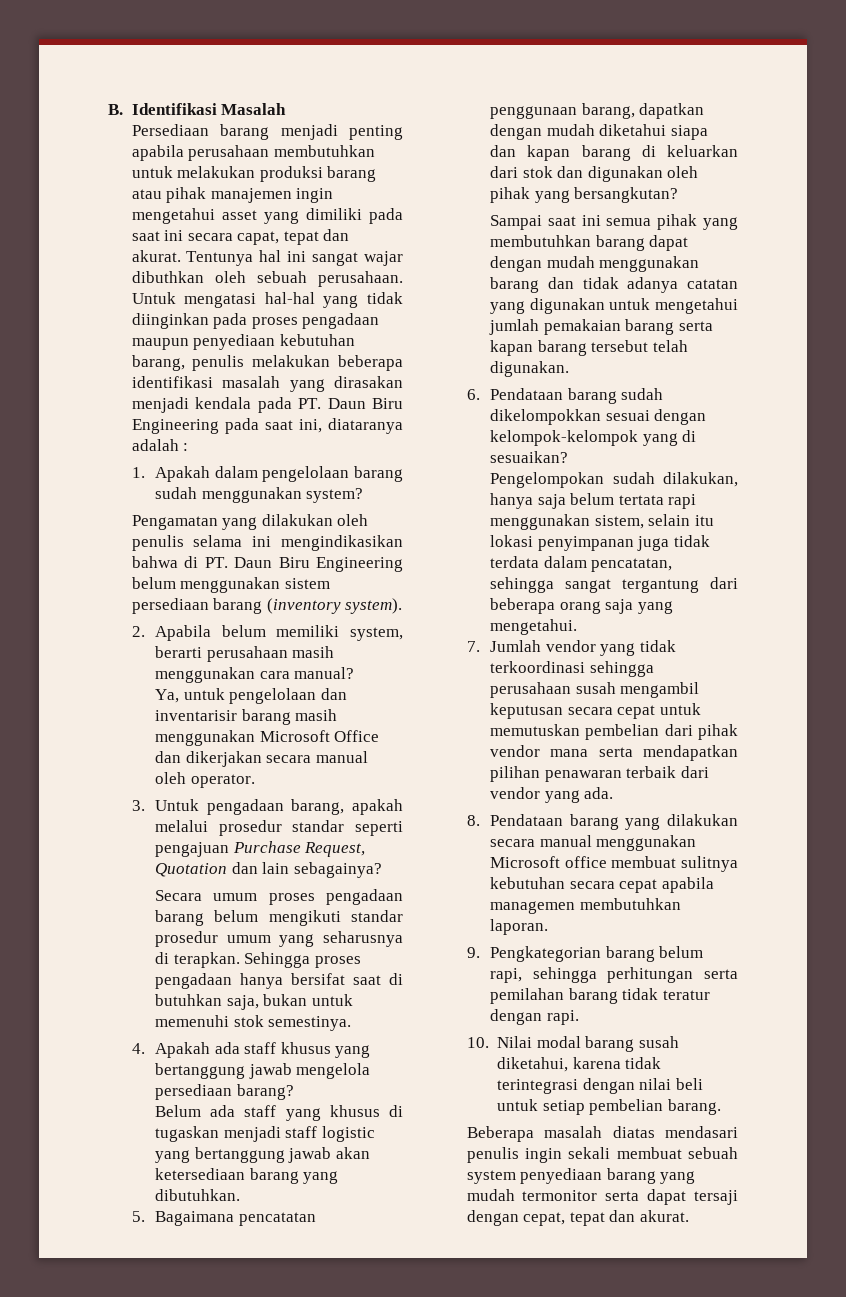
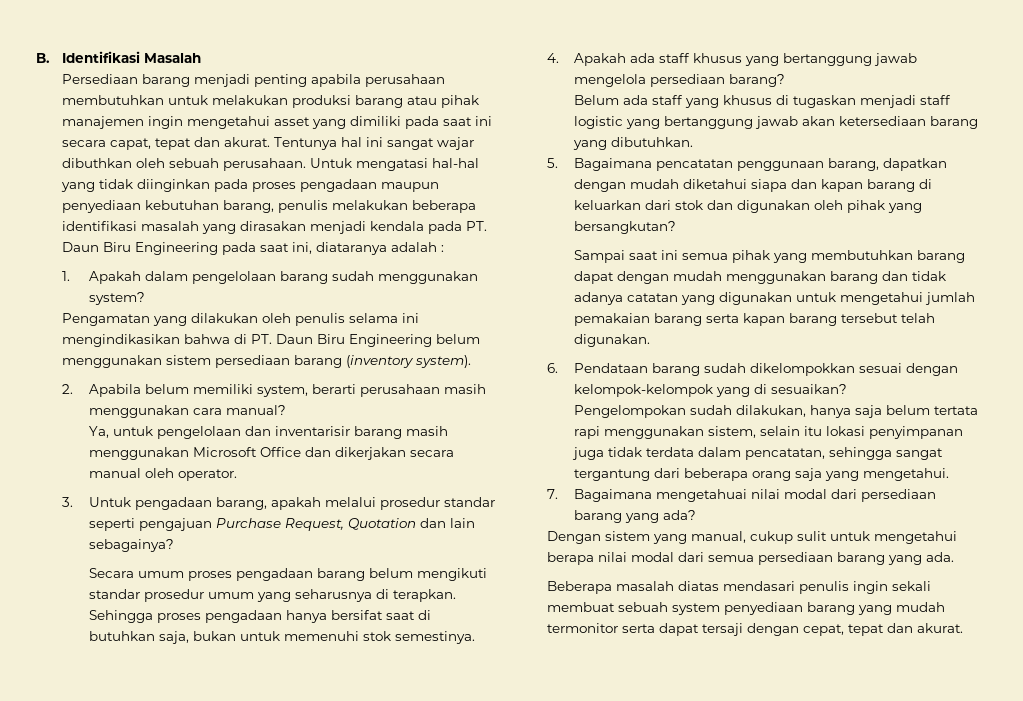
[490,640,676,656] [490,661,654,677] [490,682,700,698] [490,703,701,719] [490,724,738,740] [490,745,738,761] [490,766,709,782] [490,787,614,803] [466,814,738,830] [490,835,697,851] [490,856,738,872] [490,877,714,893] [490,898,681,914] [490,919,549,935] [466,946,704,962] [490,967,738,983] [490,988,710,1004] [490,1009,579,1025] [466,1036,679,1052] [497,1057,662,1072] [497,1078,703,1094] [497,1099,721,1115] Jumlah vendor yang tidak terkoordinasi sehingga perusahaan susah mengambil keputusan secara cepat untuk memutuskan pembelian dari pihak vendor mana serta mendapatkan pilihan penawaran terbaik dari vendor yang ada. // 8. Pendataan barang yang dilakukan secara manual menggunakan Microsoft office membuat sulitnya kebutuhan secara cepat apabila managemen membutuhkan laporan. // 9. Pengkategorian barang belum rapi, sehingga perhitungan serta pemilahan barang tidak teratur dengan rapi. // 10. Nilai modal barang susah diketahui, karena tidak terintegrasi dengan nilai beli untuk setiap pembelian barang. -> [573,489,936,502] [573,510,696,523] [547,531,958,544] [547,552,955,565] Bagaimana mengetahuai nilai modal dari persediaan barang yang ada? // Dengan sistem yang manual, cukup sulit untuk mengetahui berapa nilai modal dari semua persediaan barang yang ada.

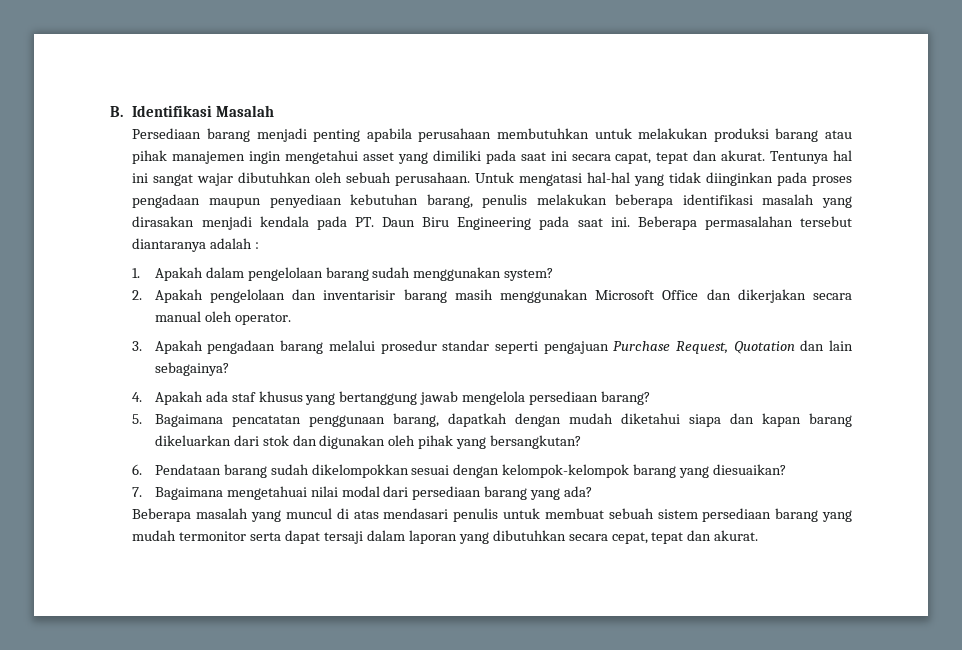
[62,158,133,168] dibuthkan -> [238,172,312,183] dibutuhkan
[292,242,388,255] ini, diataranya -> [610,216,852,230] [132,238,207,252] ini. Beberapa permasalahan tersebut diantaranya
[62,313,420,326] [62,334,481,347] [62,355,472,368] [62,384,486,397] [88,405,286,418] [88,426,153,438] Pengamatan yang dilakukan oleh penulis selama ini mengindikasikan bahwa di PT. Daun Biru Engineering belum menggunakan sistem persediaan barang (inventory system). // 2. Apabila belum memiliki system, berarti perusahaan masih menggunakan cara manual? // Ya, untuk -> [132,289,203,303] 2. Apakah
[88,497,321,510] Untuk pengadaan barang, apakah -> [154,340,324,354] Apakah pengadaan barang
[88,568,487,581] [88,589,456,602] [88,610,431,623] [88,631,475,644] // Secara umum proses pengadaan barang belum mengikuti standar prosedur umum yang seharusnya di terapkan. Sehingga proses pengadaan hanya bersifat saat di butuhkan saja, bukan untuk memenuhi stok semestinya. -> (229, 369) none
[658,53,690,63] staff -> [231,392,256,402] staf
[573,95,951,108] [573,116,978,129] [572,137,693,150] // Belum ada staff yang khusus di tugaskan menjadi staff logistic yang bertanggung jawab akan ketersediaan barang yang dibutuhkan. -> (651, 398) none
[882,158,947,171] dapatkan -> [447,413,507,427] dapatkah
[918,179,932,189] [573,200,641,210] di keluarkan -> [154,435,231,446] dikeluarkan
[573,250,965,263] [573,271,946,284] [573,292,975,305] [573,313,935,326] [573,334,650,347] // Sampai saat ini semua pihak yang membutuhkan barang dapat dengan mudah menggunakan barang dan tidak adanya catatan yang digunakan untuk mengetahui jumlah pemakaian barang serta kapan barang tersebut telah digunakan. -> (582, 442) none
[715,384,847,397] [573,405,978,418] [573,426,963,439] [571,447,943,460] [573,468,949,481] yang di sesuaikan? // Pengelompokan sudah dilakukan, hanya saja belum tertata rapi menggunakan sistem, selain itu lokasi penyimpanan juga tidak terdata dalam pencatatan, sehingga sangat tergantung dari beberapa orang saja yang mengetahui. -> [633,464,787,478] barang yang diesuaikan?
[547,531,958,544] [547,552,955,565] [547,581,932,594] [547,602,804,615] Dengan sistem yang manual, cukup sulit untuk mengetahui berapa nilai modal dari semua persediaan barang yang ada. // Beberapa masalah diatas mendasari penulis ingin sekali membuat sebuah system penyediaan -> [132,508,772,522] Beberapa masalah yang muncul di atas mendasari penulis untuk membuat sebuah sistem persediaan
[747,623,800,636] dengan -> [366,530,608,544] dalam laporan yang dibutuhkan secara

